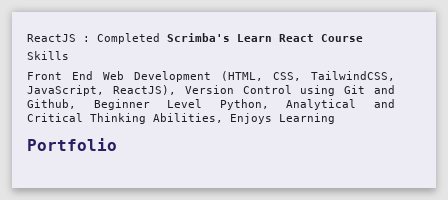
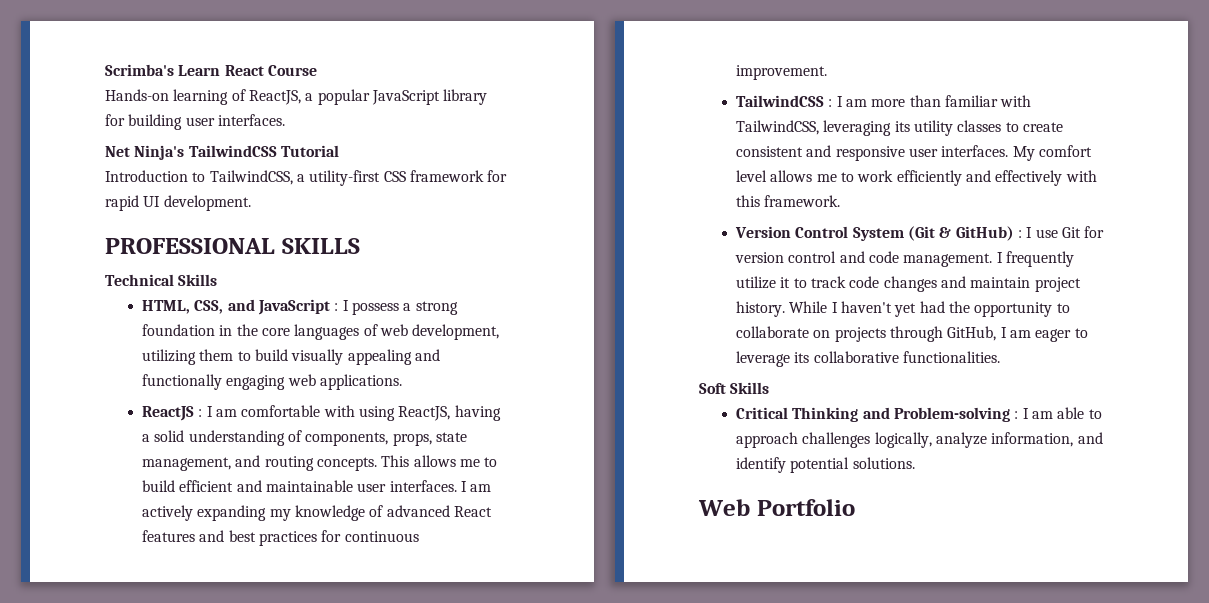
[27,33,160,44] ReactJS : Completed -> (105, 70) none
[27,51,69,60] [27,71,395,82] [27,85,395,96] [27,99,395,110] [27,113,335,124] Skills // Front End Web Development (HTML, CSS, TailwindCSS, JavaScript, ReactJS), Version Control using Git and Github, Beginner Level Python, Analytical and Critical Thinking Abilities, Enjoys Learning // -> [105,89,488,105] [105,114,285,130] [105,145,339,160] [105,170,508,186] [105,195,251,211] [105,238,360,254] [105,274,218,286] [141,299,458,315] [141,324,500,340] [141,349,440,365] [141,374,402,390] [141,405,501,421] [141,430,467,446] [141,455,498,471] [141,480,492,492] [141,505,492,521] [141,530,419,546] [735,65,827,80] [735,95,1032,107] [735,120,1063,136] [735,145,1092,161] [735,170,1097,186] [735,195,841,207] [734,226,1105,241] [734,251,1074,267] [735,276,1081,292] [735,301,1070,317] [735,326,1088,342] [735,351,1000,367] [699,382,770,394] [735,407,1102,422] [735,432,1103,448] [735,457,915,473] [698,499,750,516] Hands-on learning of ReactJS, a popular JavaScript library for building user interfaces. // Net Ninja's TailwindCSS Tutorial // Introduction to TailwindCSS, a utility-first CSS framework for rapid UI development. // PROFESSIONAL SKILLS // Technical Skills // HTML, CSS, and JavaScript : I possess a strong foundation in the core languages of web development, utilizing them to build visually appealing and functionally engaging web applications. // ReactJS : I am comfortable with using ReactJS, having a solid understanding of components, props, state management, and routing concepts. This allows me to build efficient and maintainable user interfaces. I am actively expanding my knowledge of advanced React features and best practices for continuous improvement. // TailwindCSS : I am more than familiar with TailwindCSS, leveraging its utility classes to create consistent and responsive user interfaces. My comfort level allows me to work efficiently and effectively with this framework. // Version Control System (Git & GitHub) : I use Git for version control and code management. I frequently utilize it to track code changes and maintain project history. While I haven't yet had the opportunity to collaborate on projects through GitHub, I am eager to leverage its collaborative functionalities. // Soft Skills // Critical Thinking and Problem-solving : I am able to approach challenges logically, analyze information, and identify potential solutions. // Web

